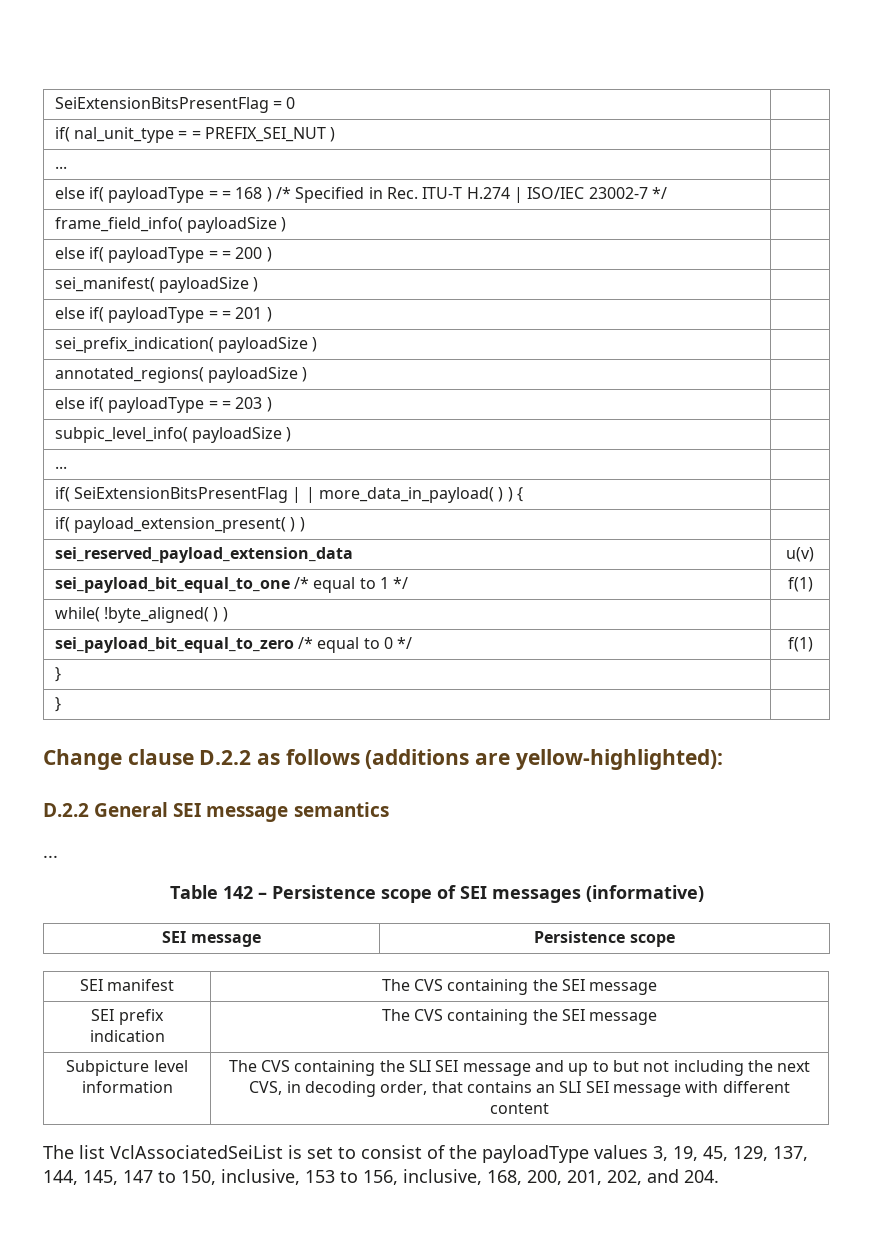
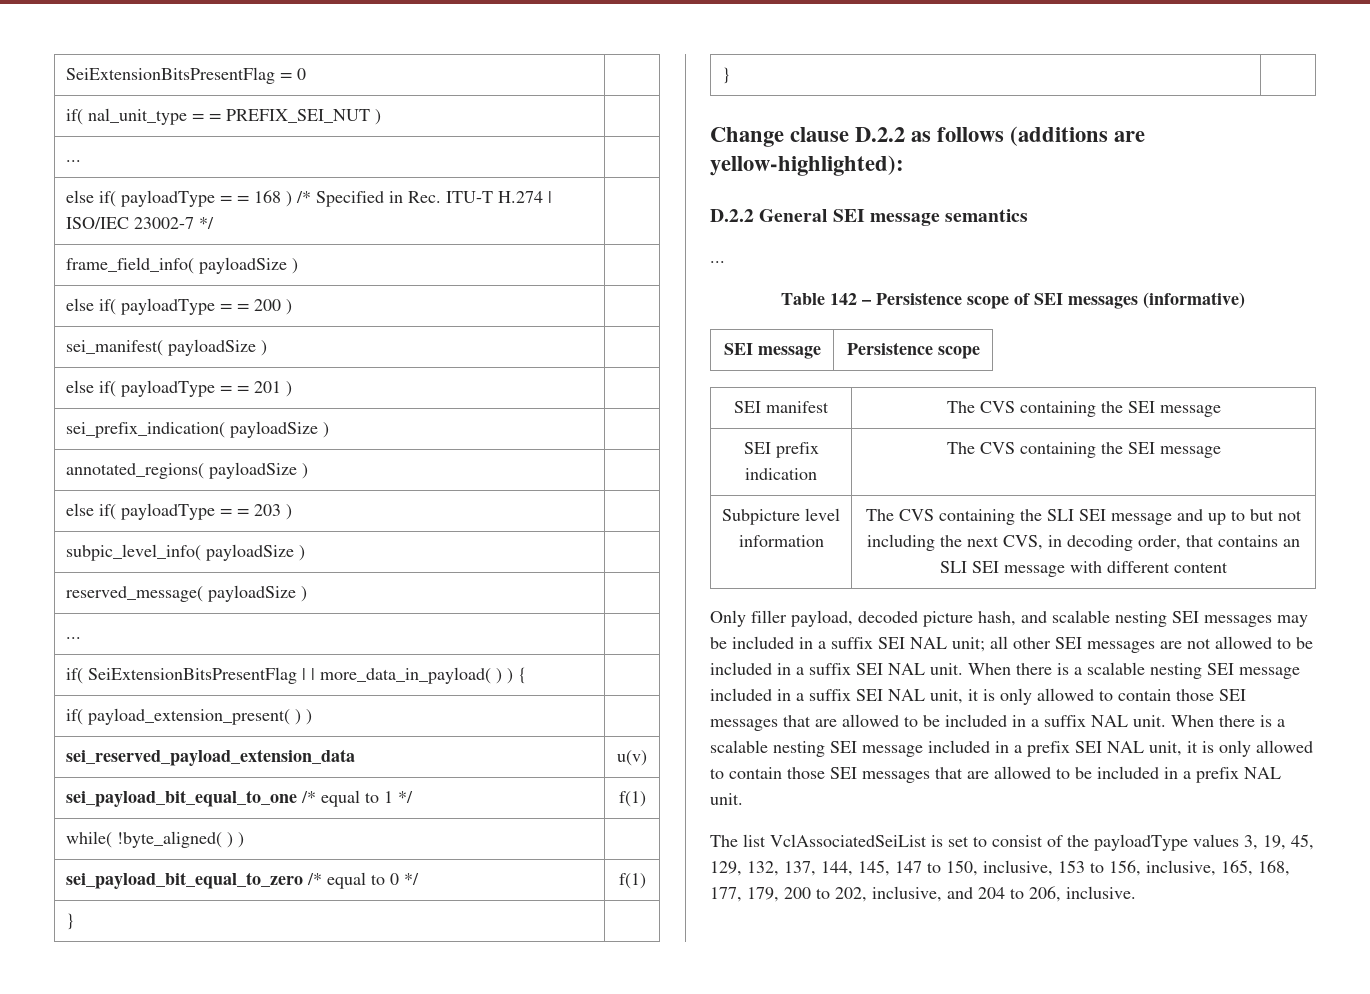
(292, 434) none -> [65,585,307,602] // reserved_message( payloadSize ) |
(549, 1108) none -> [710,610,1308,627] [710,636,1313,653] [710,662,1300,679] [710,688,1246,705] [710,714,1285,731] [710,740,1313,757] [710,766,1281,783] [710,793,743,805] // Only filler payload, decoded picture hash, and scalable nesting SEI messages may be included in a suffix SEI NAL unit; all other SEI messages are not allowed to be included in a suffix SEI NAL unit. When there is a scalable nesting SEI message included in a suffix SEI NAL unit, it is only allowed to contain those SEI messages that are allowed to be included in a suffix NAL unit. When there is a scalable nesting SEI message included in a prefix SEI NAL unit, it is only allowed to contain those SEI messages that are allowed to be included in a prefix NAL unit.
(768, 1153) none -> [747,861,779,876] 132,
[487,1169,719,1185] 168, 200, 201, 202, and 204. -> [1221,860,1290,876] [710,886,1136,902] 165, 168, 177, 179, 200 to 202, inclusive, and 204 to 206, inclusive.

